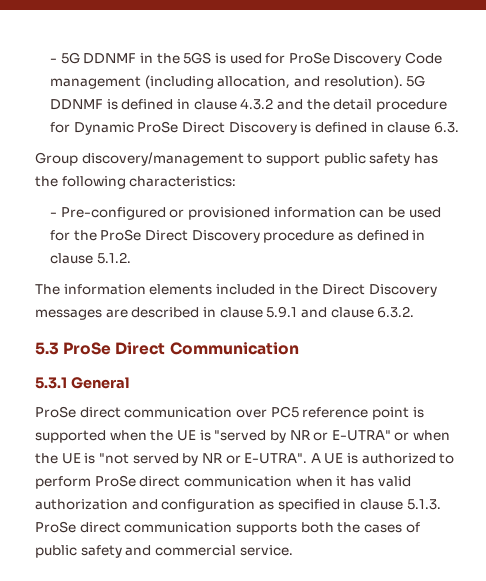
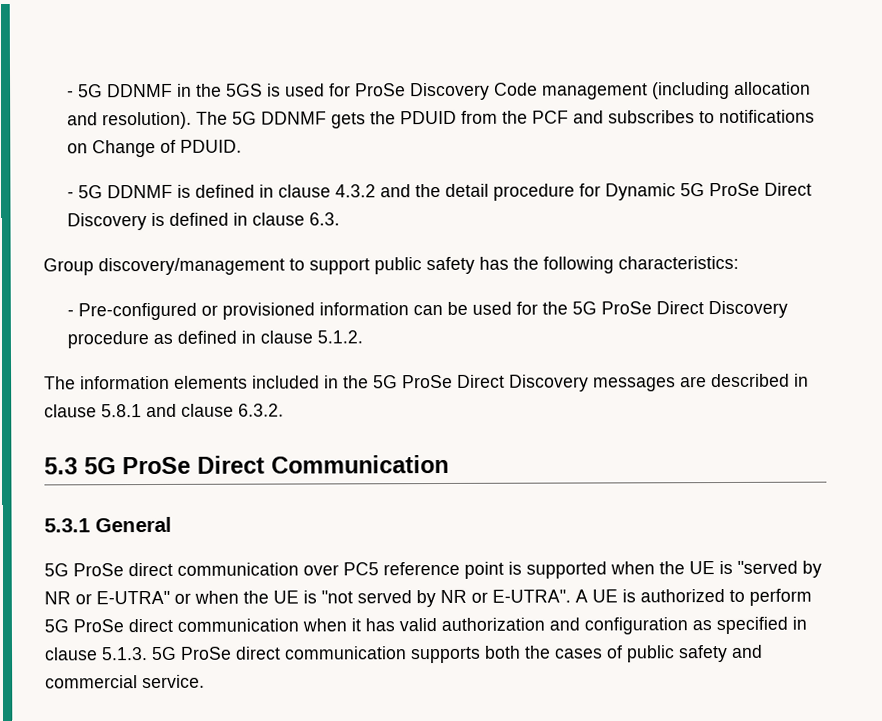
[217,76,291,89] allocation, -> [734,81,812,95] allocation
(403, 82) none -> [196,109,816,129] [67,139,243,158] [67,191,75,199] The 5G DDNMF gets the PDUID from the PCF and subscribes to notifications on Change of PDUID. // -
(134, 128) none -> [680,183,706,197] 5G
(97, 235) none -> [572,301,598,315] 5G
(319, 289) none -> [373,374,453,389] 5G ProSe
[266,306,298,318] 5.9.1 -> [101,404,142,418] 5.8.1
(59, 348) none -> [84,457,116,475] 5G
(130, 383) none -> [44,563,69,577] 5G
(91, 482) none -> [44,619,69,633] 5G
(441, 504) none -> [151,646,177,661] 5G

